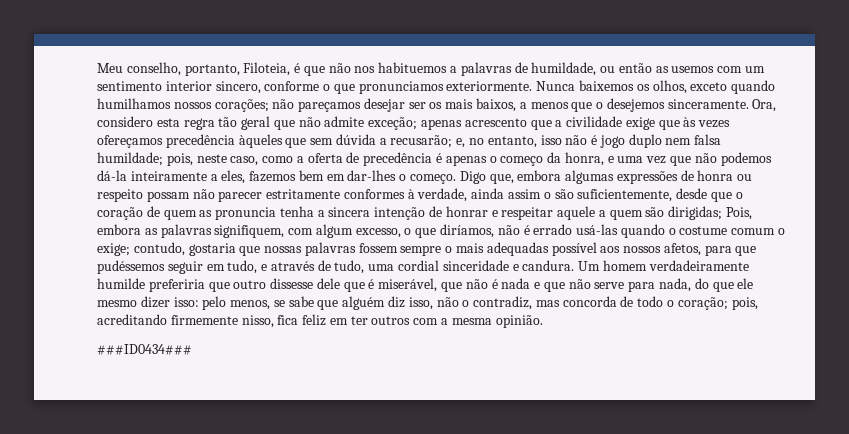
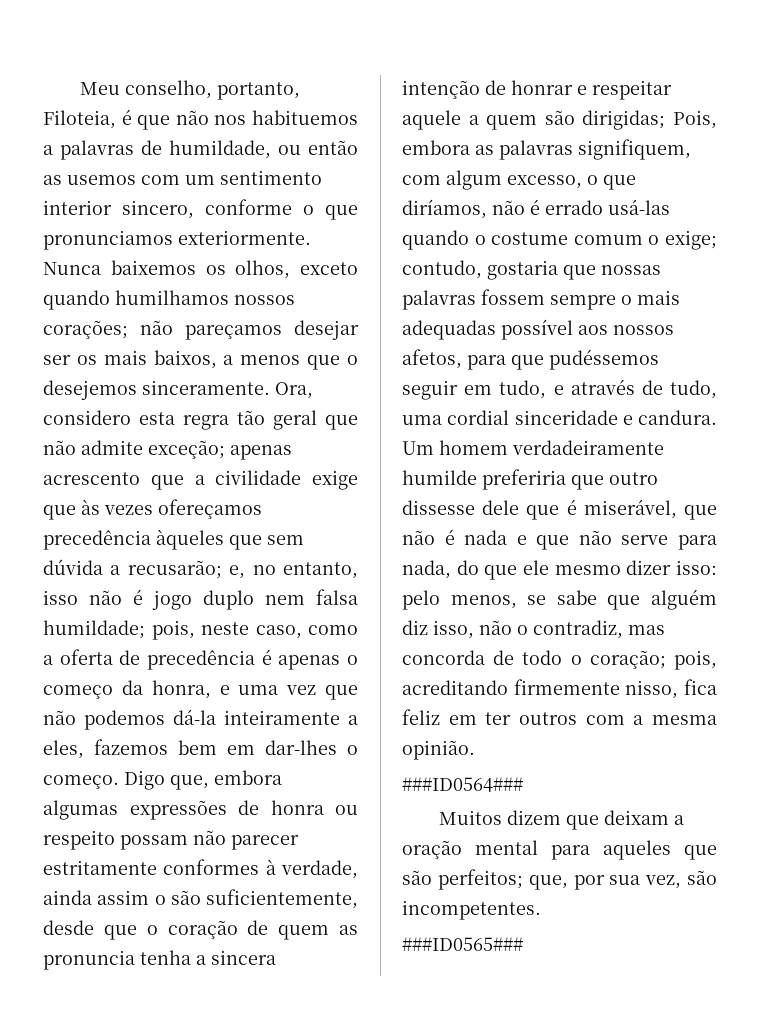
[97,344,192,355] ###ID0434### -> [402,777,523,792] [438,810,684,830] [402,840,717,860] [402,869,717,890] [402,900,541,920] [402,937,523,951] ###ID0564### // Muitos dizem que deixam a oração mental para aqueles que são perfeitos; que, por sua vez, são incompetentes. // ###ID0565###

